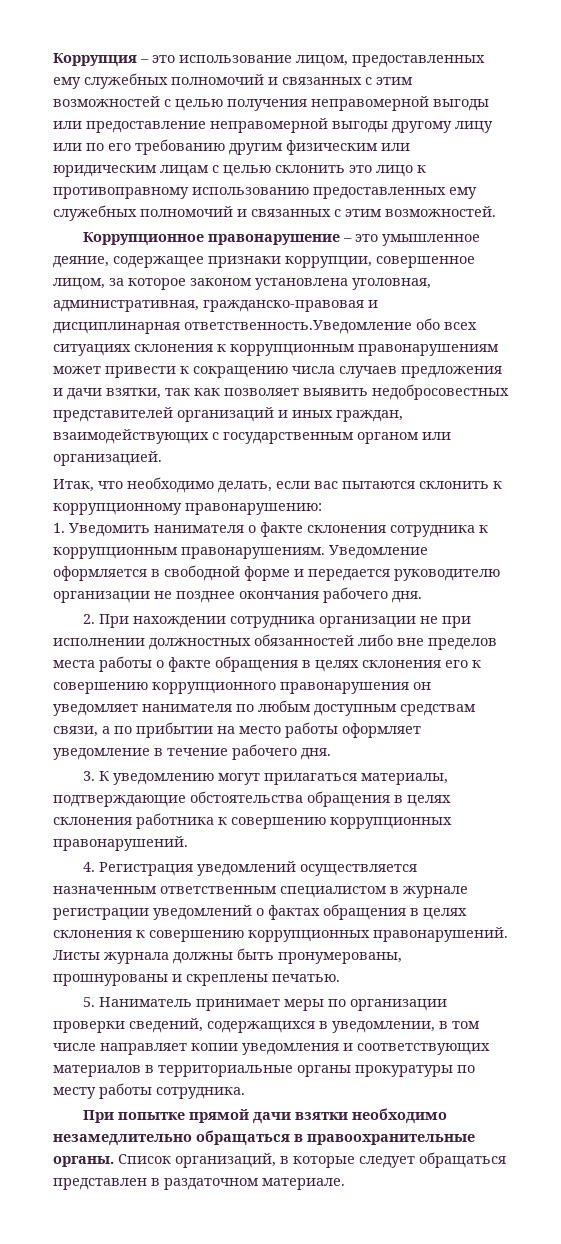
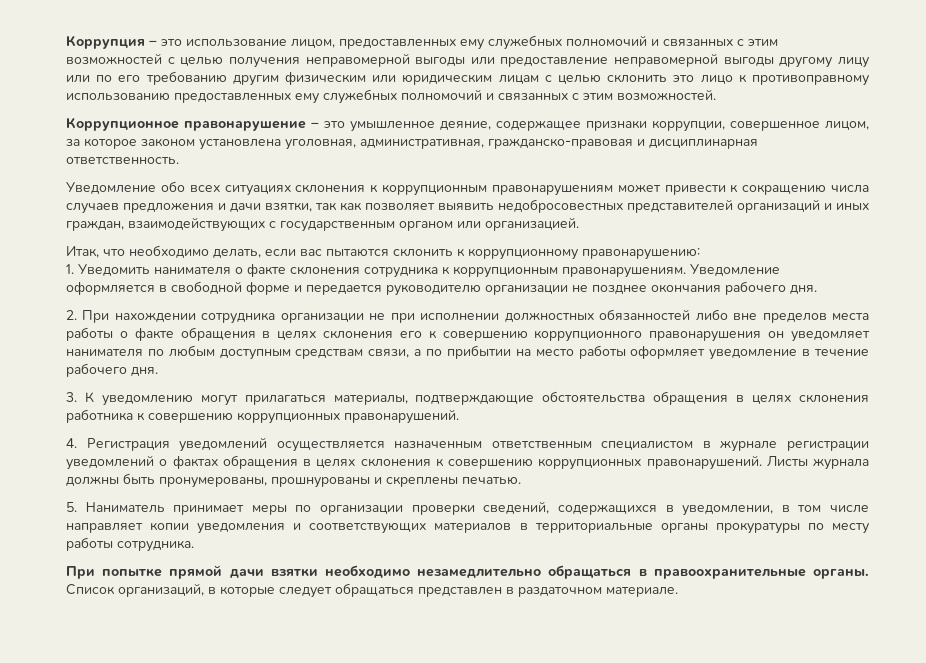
[184,320,412,334] ответственность.Уведомление -> [66,157,179,164] [66,181,156,194] ответственность. // Уведомление

